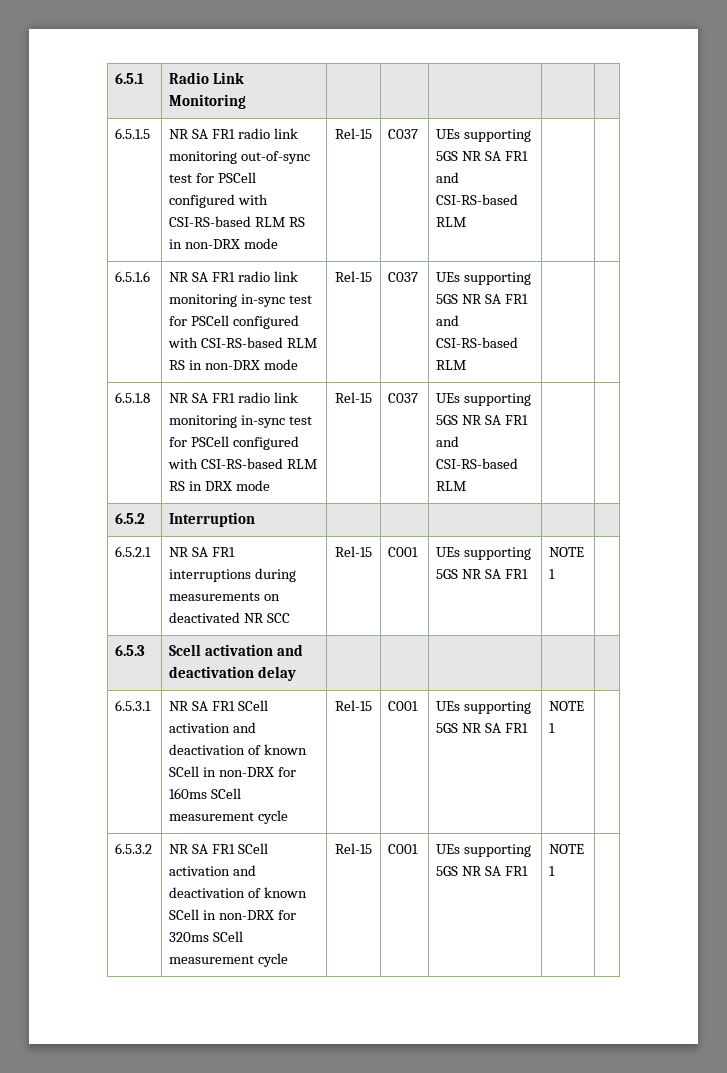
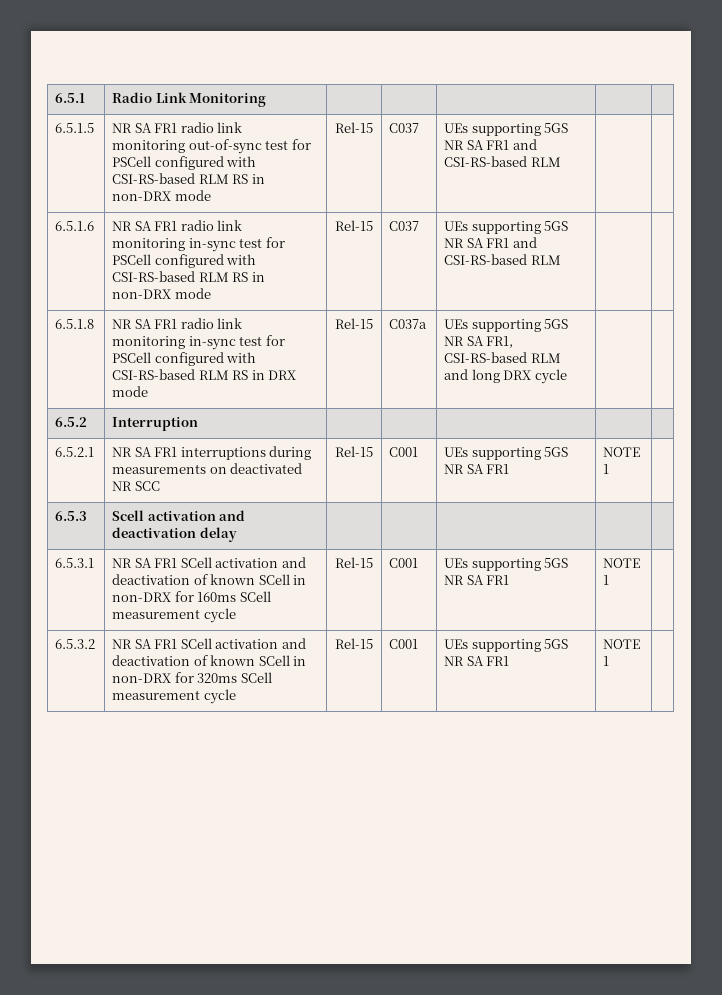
[388,393,419,403] [436,393,532,406] [436,415,529,425] [436,436,460,447] [436,458,519,469] [436,481,467,491] C037 | UEs supporting 5GS NR SA FR1 and CSI-RS-based RLM -> [389,319,428,329] [444,319,569,332] [444,336,514,348] [444,352,561,363] [444,369,567,384] C037a | UEs supporting 5GS NR SA FR1, CSI-RS-based RLM and long DRX cycle

